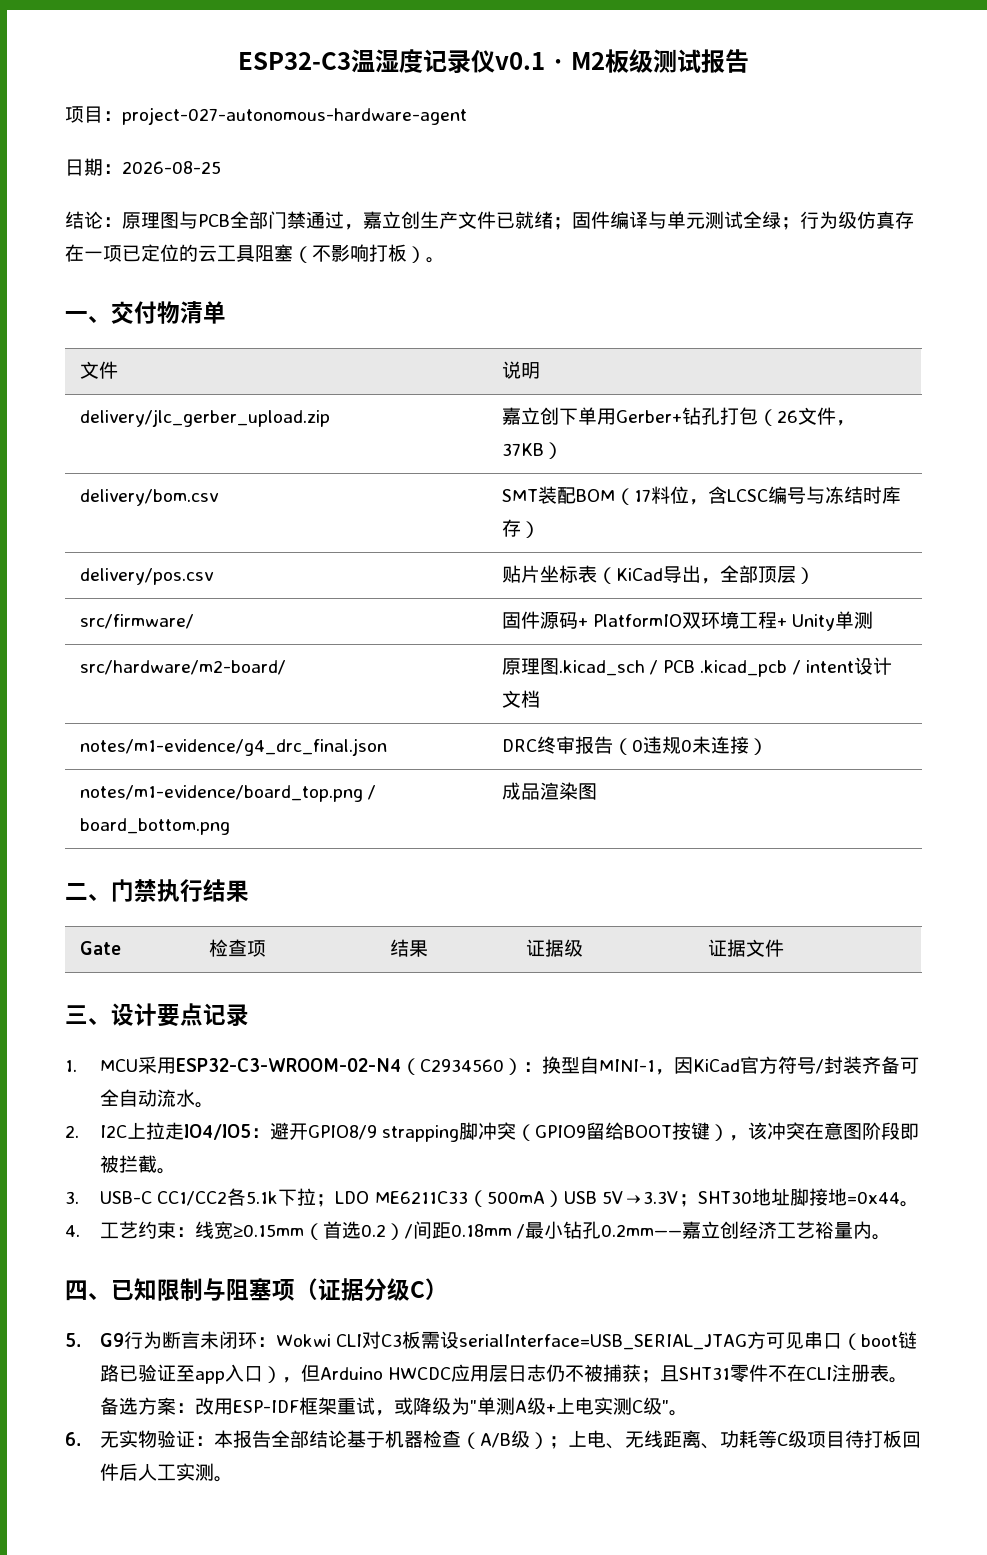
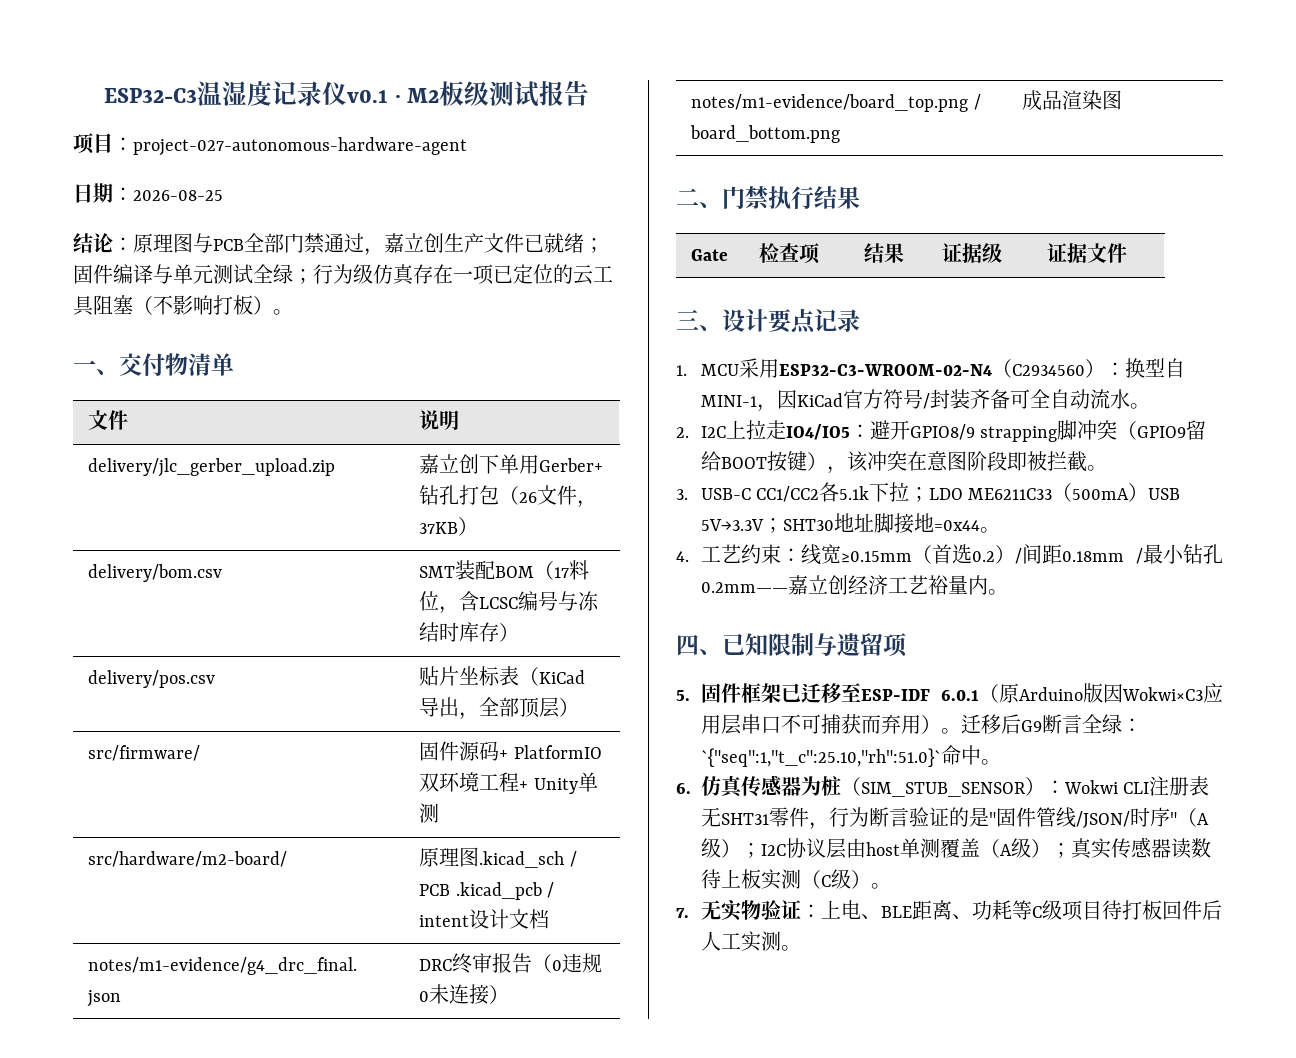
[226,1278,448,1301] [65,1331,918,1350] [100,1364,909,1384] [100,1397,689,1416] [65,1432,81,1446] 阻塞项（证据分级C） // 5. G9行为断言未闭环：Wokwi CLI对C3板需设serialInterface=USB_SERIAL_JTAG方可见串口（boot链路已验证至app入口），但Arduino HWCDC应用层日志仍不被捕获；且SHT31零件不在CLI注册表。备选方案：改用ESP-IDF框架重试，或降级为"单测A级+上电实测C级"。 // 6. -> [837,633,908,657] [676,683,1223,703] [700,714,1142,735] [700,745,1001,767] [676,775,1210,798] [701,807,1209,830] [701,837,1211,859] [701,869,891,890] [676,908,689,918] 遗留项 // 5.固件框架已迁移至ESP-IDF 6.0.1（原Arduino版因Wokwi×C3应用层串口不可捕获而弃用）。迁移后G9断言全绿：`{"seq":1,"t_c":25.10,"rh":51.0}`命中。 // 6.仿真传感器为桩（SIM_STUB_SENSOR）：Wokwi CLI注册表无SHT31零件，行为断言验证的是"固件管线/JSON/时序"（A级）；I2C协议层由host单测覆盖（A级）；真实传感器读数待上板实测（C级）。 // 7.
[214,1430,664,1449] 本报告全部结论基于机器检查（A/B级）；上电、无线 -> [820,900,912,919] 上电、BLE

